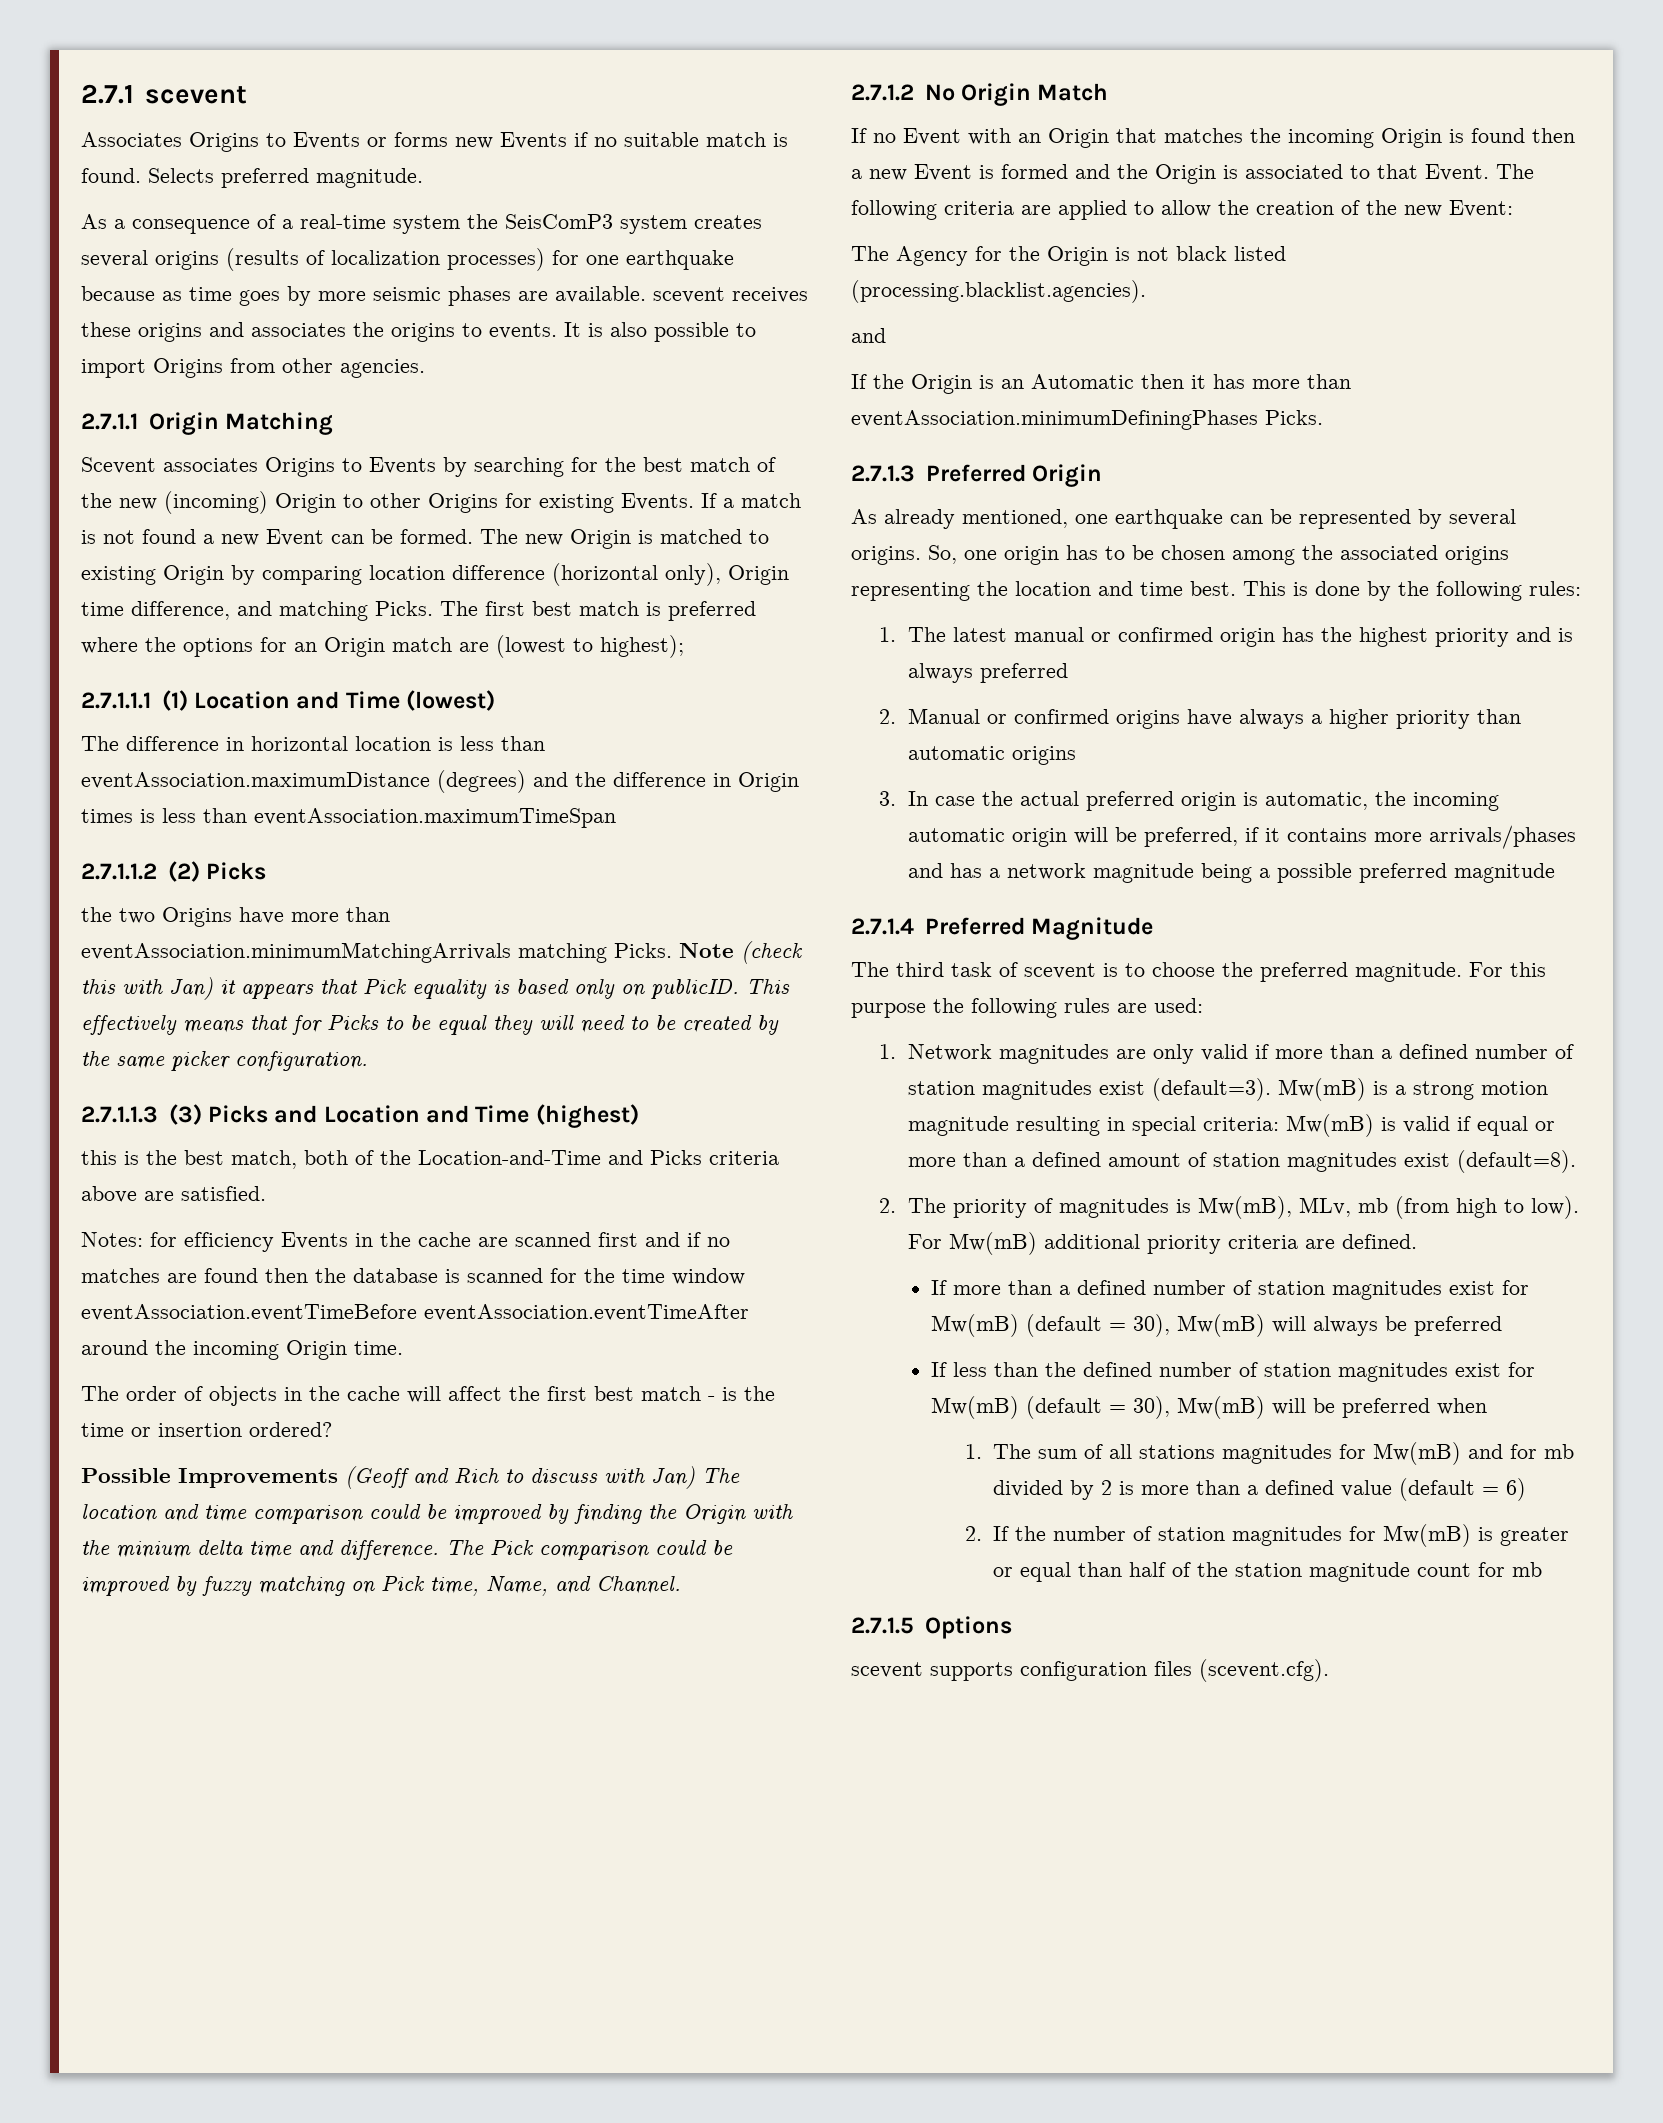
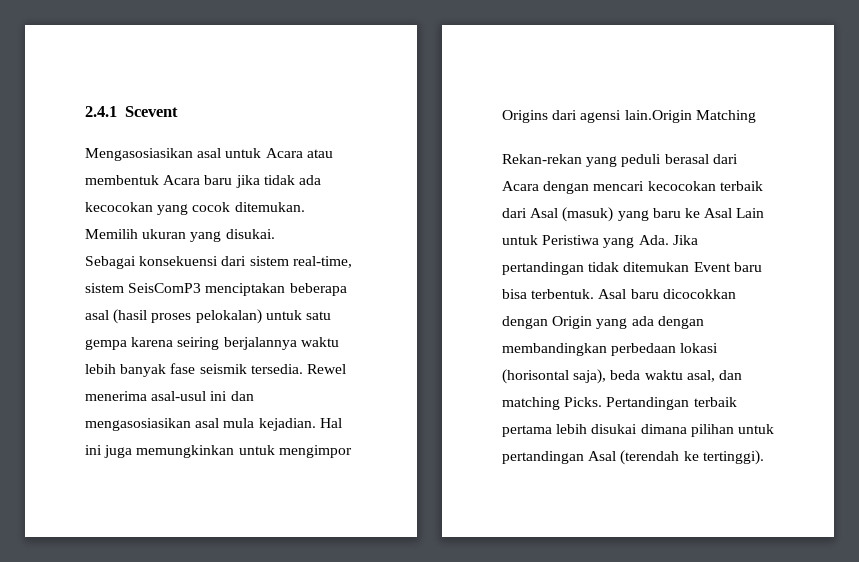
[81,84,247,104] [81,132,788,152] [81,168,423,188] [81,214,762,234] [81,248,734,271] [81,286,808,306] [81,322,756,342] [81,358,425,378] [81,412,334,435] [81,457,776,477] [81,491,801,514] [81,529,769,549] [81,563,789,586] [81,601,756,621] [81,635,684,658] [81,690,496,711] [81,736,545,751] [81,770,799,793] [81,808,616,828] [81,861,267,882] [81,907,390,927] [81,941,803,964] [81,977,790,1000] [81,1015,779,1036] [81,1051,368,1071] [81,1104,639,1128] [81,1150,779,1169] [81,1186,266,1203] [81,1232,730,1252] [81,1268,745,1285] [81,1304,749,1321] [81,1340,403,1360] [81,1386,775,1406] [81,1422,332,1437] [81,1466,740,1489] [81,1504,793,1524] [81,1540,733,1560] [81,1576,681,1596] [851,83,1109,106] [851,128,1575,148] [851,164,1534,184] [851,200,1513,220] [851,246,1286,266] [851,280,1146,303] [851,328,886,343] [851,374,1351,394] [851,410,1323,430] [851,464,1103,487] [851,509,1516,529] [851,545,1509,565] [851,581,1581,601] [879,627,1573,647] [907,663,1068,683] [879,708,1521,729] [907,746,1076,765] [879,791,1499,811] [907,825,1576,849] [907,863,1555,883] [851,917,1154,940] [851,962,1546,982] [851,998,1203,1018] [879,1044,1574,1064] [907,1078,1548,1101] [907,1114,1555,1137] [907,1150,1576,1173] [879,1196,1579,1219] [907,1232,1417,1255] [931,1280,1530,1300] [931,1314,1503,1337] [931,1362,1536,1382] [931,1396,1488,1419] [964,1442,1574,1465] [992,1478,1526,1501] [964,1524,1569,1547] [992,1562,1542,1582] [851,1616,1012,1639] [851,1659,1329,1682] 2.7.1 scevent // Associates Origins to Events or forms new Events if no suitable match is found. Selects preferred magnitude. // As a consequence of a real-time system the SeisComP3 system creates several origins (results of localization processes) for one earthquake because as time goes by more seismic phases are available. scevent receives these origins and associates the origins to events. It is also possible to import Origins from other agencies. // 2.7.1.1 Origin Matching // Scevent associates Origins to Events by searching for the best match of the new (incoming) Origin to other Origins for existing Events. If a match is not found a new Event can be formed. The new Origin is matched to existing Origin by comparing location difference (horizontal only), Origin time difference, and matching Picks. The first best match is preferred where the options for an Origin match are (lowest to highest); // 2.7.1.1.1 (1) Location and Time (lowest) // The difference in horizontal location is less than eventAssociation.maximumDistance (degrees) and the difference in Origin times is less than eventAssociation.maximumTimeSpan // 2.7.1.1.2 (2) Picks // the two Origins have more than eventAssociation.minimumMatchingArrivals matching Picks. Note (check this with Jan) it appears that Pick equality is based only on publicID. This effectively means that for Picks to be equal they will need to be created by the same picker configuration. // 2.7.1.1.3 (3) Picks and Location and Time (highest) // this is the best match, both of the Location-and-Time and Picks criteria above are satisfied. // Notes: for efficiency Events in the cache are scanned first and if no matches are found then the database is scanned for the time window eventAssociation.eventTimeBefore eventAssociation.eventTimeAfter around the incoming Origin time. // The order of objects in the cache will affect the first best match - is the time or insertion ordered? // Possible Improvements (Geoff and Rich to discuss with Jan) The location and time comparison could be improved by finding the Origin with the minium delta time and difference. The Pick comparison could be improved by fuzzy matching on Pick time, Name, and Channel. // 2.7.1.2 No Origin Match // If no Event with an Origin that matches the incoming Origin is found then a new Event is formed and the Origin is associated to that Event. The following criteria are applied to allow the creation of the new Event: // The Agency for the Origin is not black listed (processing.blacklist.agencies). // and // If the Origin is an Automatic then it has more than eventAssociation.minimumDefiningPhases Picks. // 2.7.1.3 Preferred Origin // As already mentioned, one earthquake can be represented by several origins. So, one origin has to be chosen among the associated origins representing the location and time best. This is done by the following rules: // 1. The latest manual or confirmed origin has the highest priority and is always preferred // 2. Manual or confirmed origins have always a higher priority than automatic origins // 3. In case the actual preferred origin is automatic, the incoming automatic origin will be preferred, if it contains more arrivals/phases and has a network magnitude being a possible preferred magnitude // 2.7.1.4 Preferred Magnitude // The third task of scevent is to choose the preferred magnitude. For this purpose the following rules are used: // 1. Network magnitudes are only valid if more than a defined number of station magnitudes exist (default=3). Mw(mB) is a strong motion magnitude resulting in special criteria: Mw(mB) is valid if equal or more than a defined amount of station magnitudes exist (default=8). // 2. The priority of magnitudes is Mw(mB), MLv, mb (from high to low). For Mw(mB) additional priority criteria are defined. // If more than a defined number of station magnitudes exist for Mw(mB) (default = 30), Mw(mB) will always be preferred // If less than the defined number of station magnitudes exist for Mw(mB) (default = 30), Mw(mB) will be preferred when // 1. The sum of all stations magnitudes for Mw(mB) and for mb divided by 2 is more than a defined value (default = 6) // 2. If the number of station magnitudes for Mw(mB) is greater or equal than half of the station magnitude count for mb // 2.7.1.5 Options // scevent supports configuration files (scevent.cfg). -> [85,106,178,117] [85,148,333,161] [85,175,321,188] [85,202,305,215] [85,229,275,242] [85,256,352,269] [85,283,347,296] [85,309,331,324] [85,337,339,350] [85,363,346,377] [85,391,254,401] [85,418,342,431] [85,445,352,458] [502,110,756,123] [502,154,738,167] [502,181,763,194] [502,207,765,222] [502,235,698,248] [502,262,762,275] [502,289,736,299] [502,316,704,329] [502,343,719,356] [502,369,742,384] [502,397,737,410] [502,424,774,437] [502,450,764,465] 2.4.1 Scevent // Mengasosiasikan asal untuk Acara atau membentuk Acara baru jika tidak ada kecocokan yang cocok ditemukan. Memilih ukuran yang disukai. // Sebagai konsekuensi dari sistem real-time, sistem SeisComP3 menciptakan beberapa asal (hasil proses pelokalan) untuk satu gempa karena seiring berjalannya waktu lebih banyak fase seismik tersedia. Rewel menerima asal-usul ini dan mengasosiasikan asal mula kejadian. Hal ini juga memungkinkan untuk mengimpor Origins dari agensi lain.Origin Matching // Rekan-rekan yang peduli berasal dari Acara dengan mencari kecocokan terbaik dari Asal (masuk) yang baru ke Asal Lain untuk Peristiwa yang Ada. Jika pertandingan tidak ditemukan Event baru bisa terbentuk. Asal baru dicocokkan dengan Origin yang ada dengan membandingkan perbedaan lokasi (horisontal saja), beda waktu asal, dan matching Picks. Pertandingan terbaik pertama lebih disukai dimana pilihan untuk pertandingan Asal (terendah ke tertinggi).

